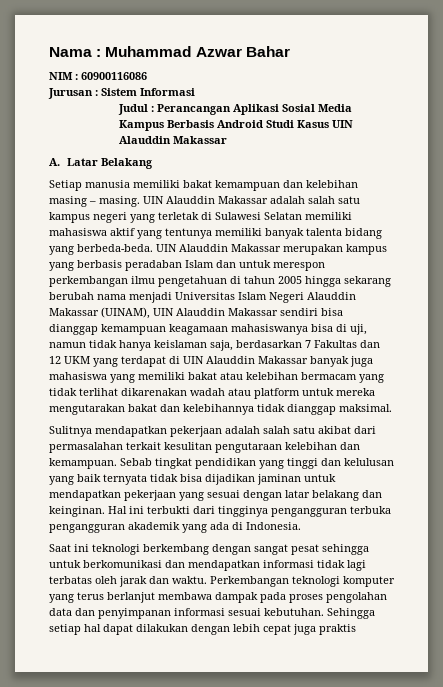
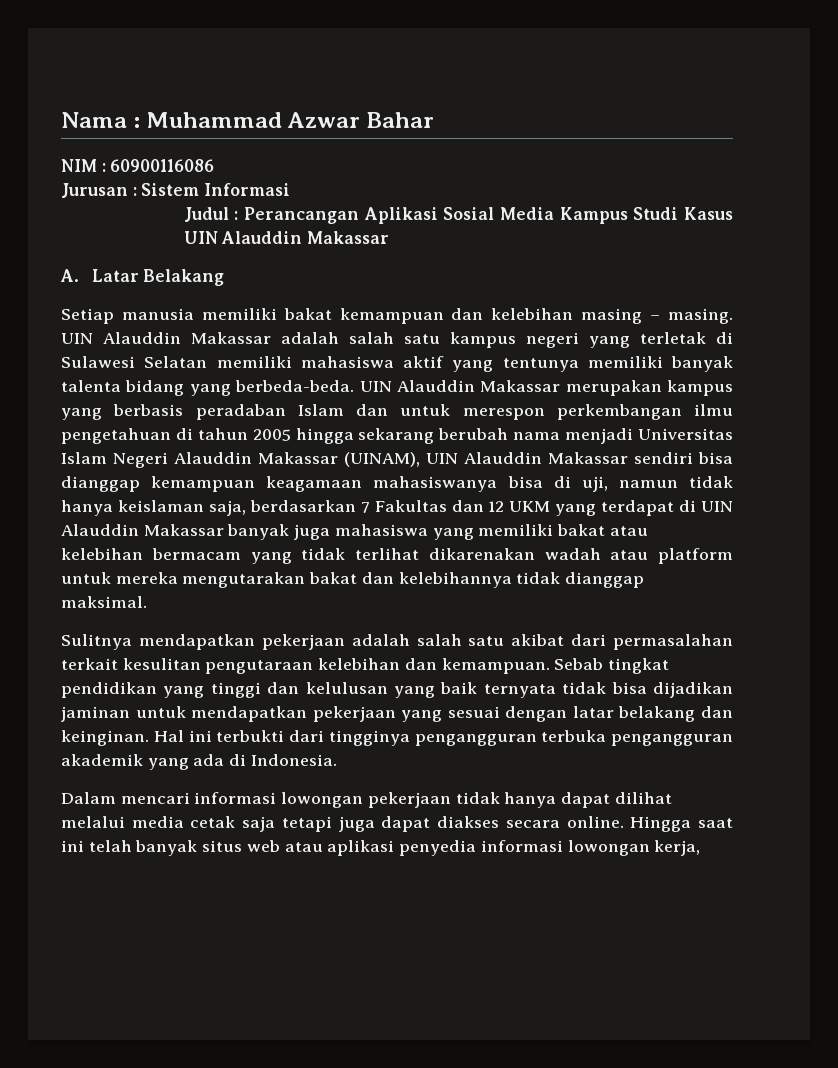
[167,120,264,128] Berbasis Android -> (628, 215) none
[49,544,369,555] [49,560,366,571] [49,576,395,587] [49,592,387,603] [49,608,375,619] [49,624,356,635] Saat ini teknologi berkembang dengan sangat pesat sehingga untuk berkomunikasi dan mendapatkan informasi tidak lagi terbatas oleh jarak dan waktu. Perkembangan teknologi komputer yang terus berlanjut membawa dampak pada proses pengolahan data dan penyimpanan informasi sesuai kebutuhan. Sehingga setiap hal dapat dilakukan dengan lebih cepat juga praktis -> [61,792,672,808] [61,816,734,832] [61,840,701,856] Dalam mencari informasi lowongan pekerjaan tidak hanya dapat dilihat melalui media cetak saja tetapi juga dapat diakses secara online. Hingga saat ini telah banyak situs web atau aplikasi penyedia informasi lowongan kerja,

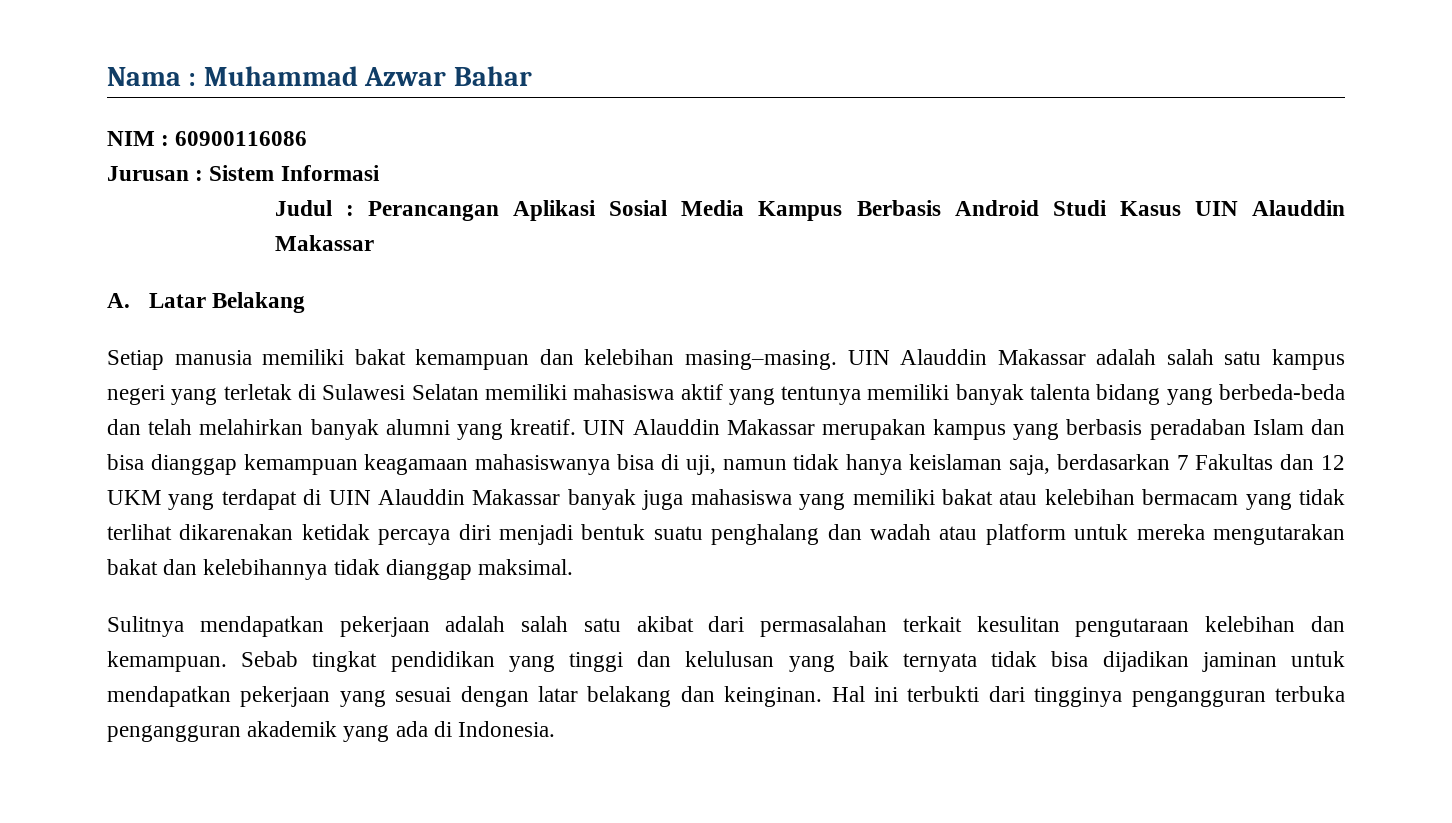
(628, 215) none -> [856,200,1039,216] Berbasis Android
[581,308,734,324] masing – masing. -> [684,350,837,370] masing–masing.
[235,380,355,392] berbeda-beda. -> [1219,384,1345,400] [107,419,577,440] berbeda-beda dan telah melahirkan banyak alumni yang kreatif.
[400,404,733,420] [61,428,734,444] [61,452,693,468] untuk merespon perkembangan ilmu pengetahuan di tahun 2005 hingga sekarang berubah nama menjadi Universitas Islam Negeri Alauddin Makassar (UINAM), UIN Alauddin Makassar sendiri -> (1345, 427) none
(535, 554) none -> [301,524,862,545] ketidak percaya diri menjadi bentuk suatu penghalang dan
[61,792,672,808] [61,816,734,832] [61,840,701,856] // Dalam mencari informasi lowongan pekerjaan tidak hanya dapat dilihat melalui media cetak saja tetapi juga dapat diakses secara online. Hingga saat ini telah banyak situs web atau aplikasi penyedia informasi lowongan kerja, -> (556, 729) none

